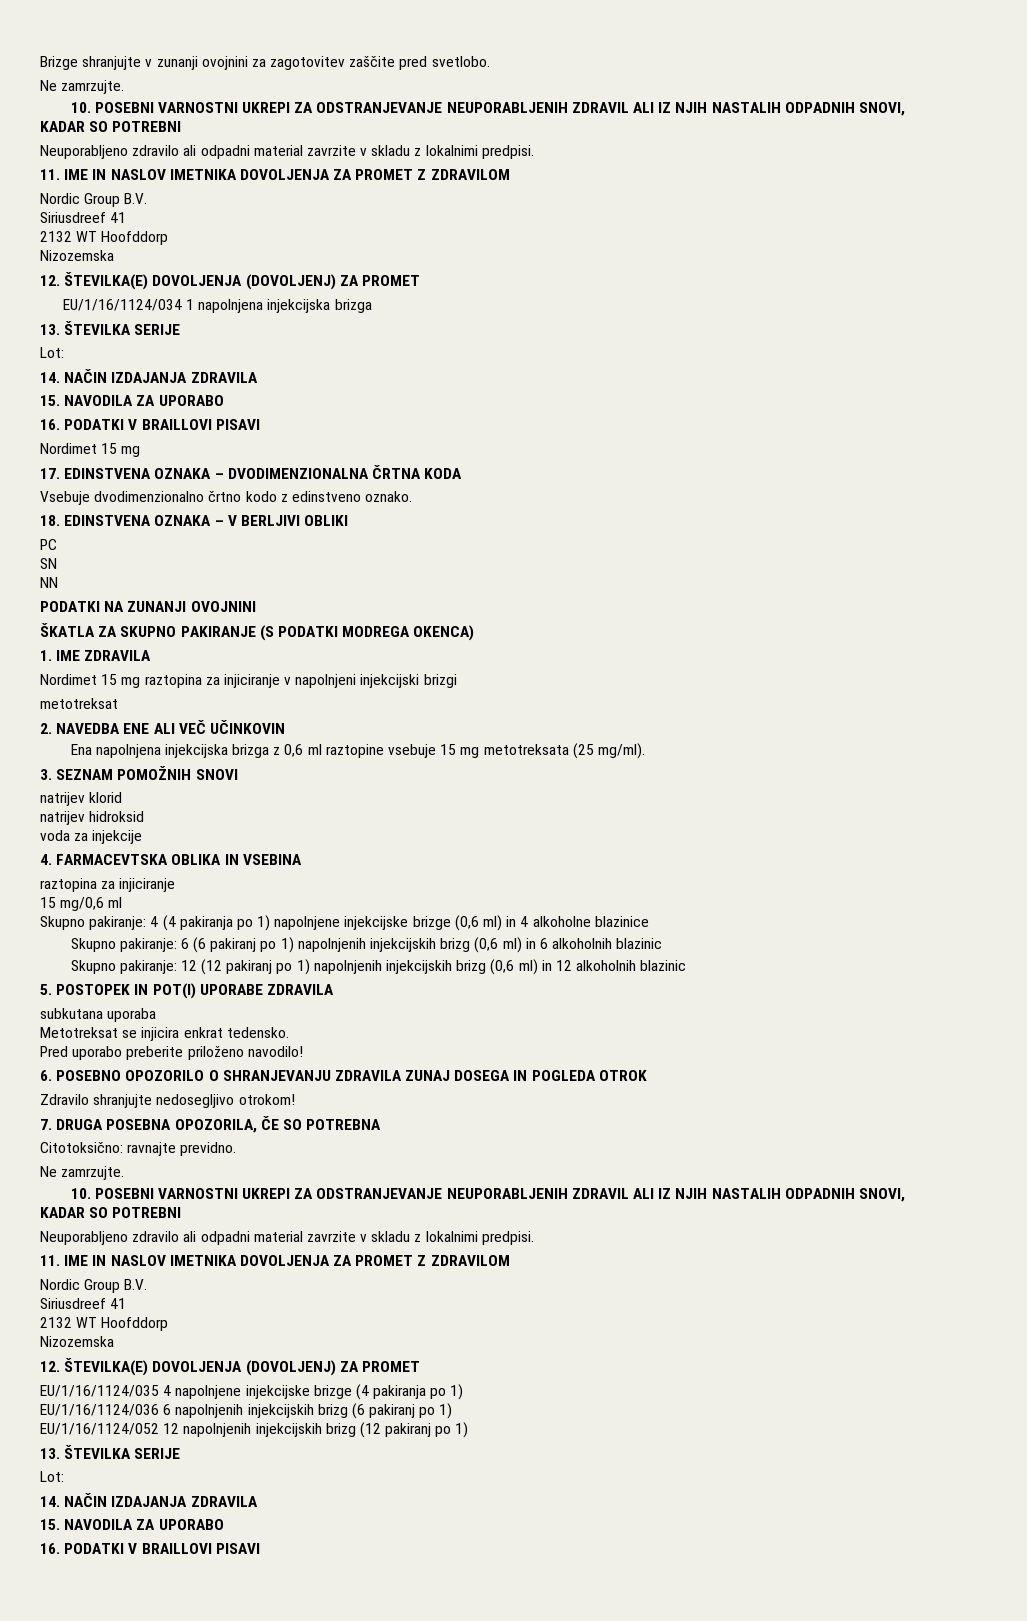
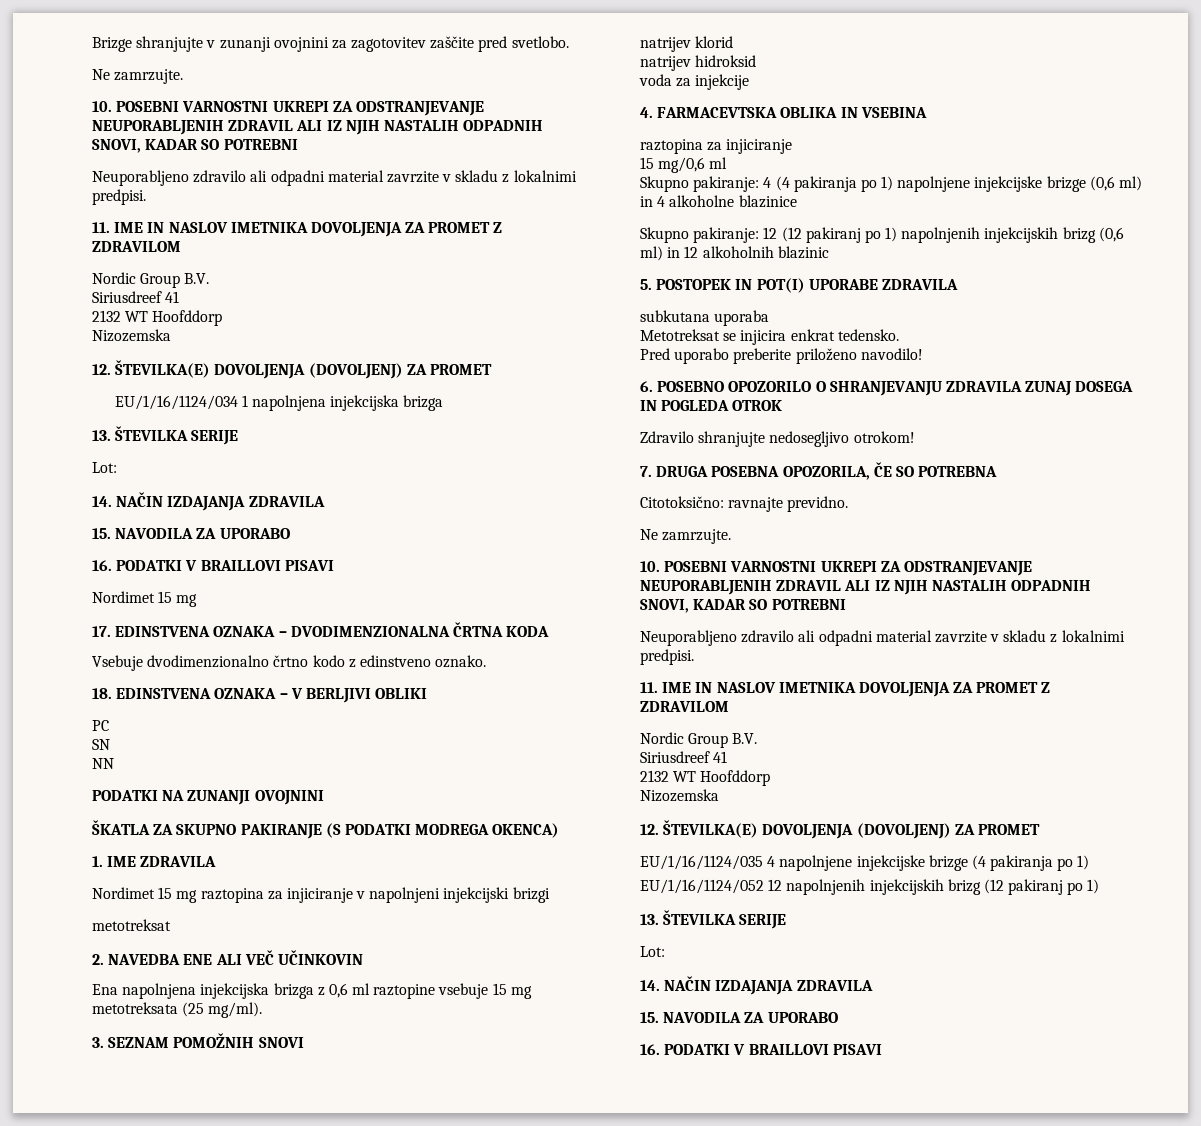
[70,937,663,953] // Skupno pakiranje: 6 (6 pakiranj po 1) napolnjenih injekcijskih brizg (0,6 ml) in 6 alkoholnih blazinic -> (797, 201) none
[40,1403,453,1419] // EU/1/16/1124/036 6 napolnjenih injekcijskih brizg (6 pakiranj po 1) -> (1090, 862) none

